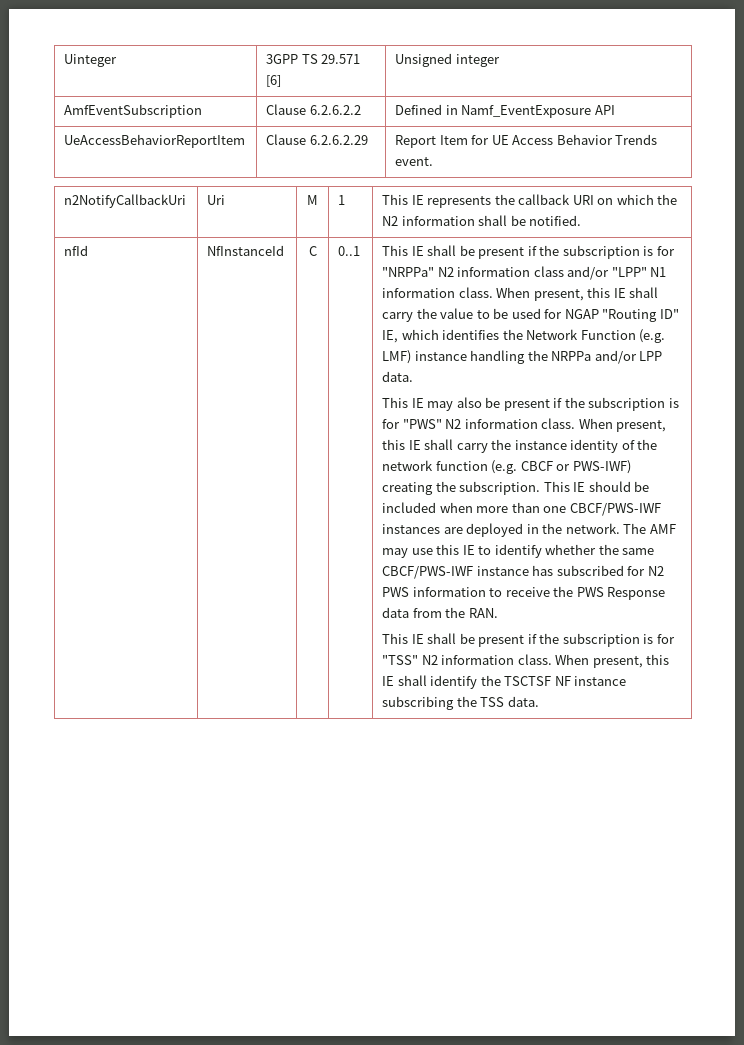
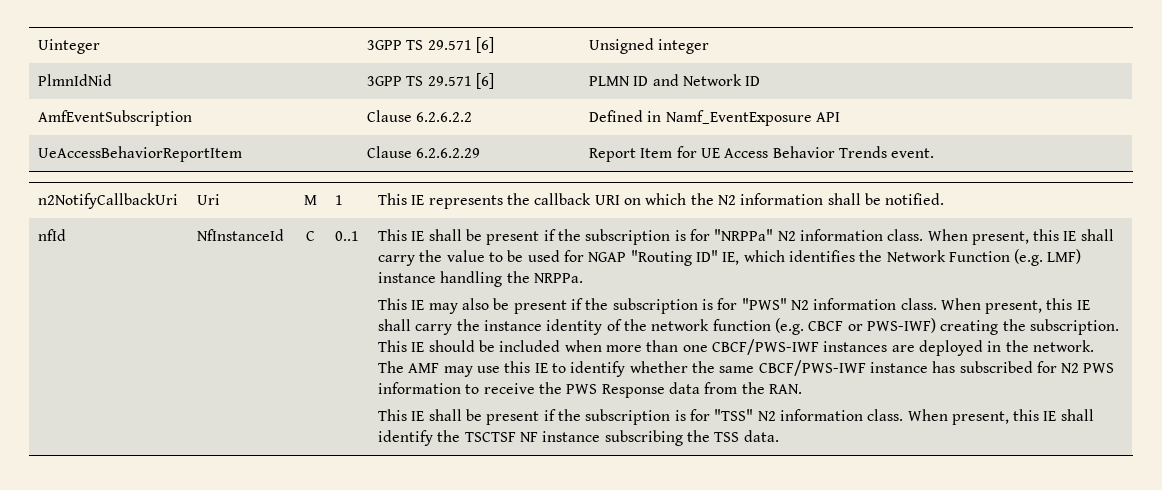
(500, 60) none -> [38,74,113,86] [367,73,495,89] [589,74,761,86] // PlmnIdNid | 3GPP TS 29.571 [6] | PLMN ID and Network ID
[533,266,667,280] [382,288,456,298] class and/or "LPP" N1 information -> (883, 235) none
[551,350,663,364] [382,371,414,382] NRPPa and/or LPP data. -> [534,273,584,283] NRPPa.

